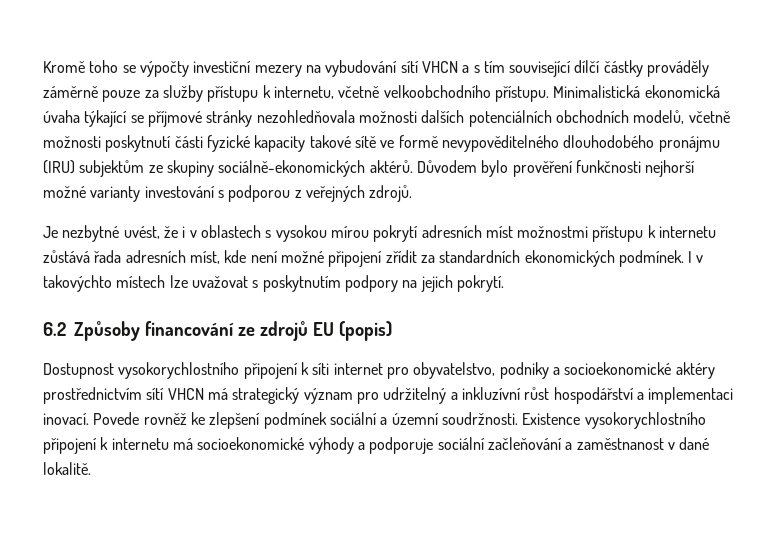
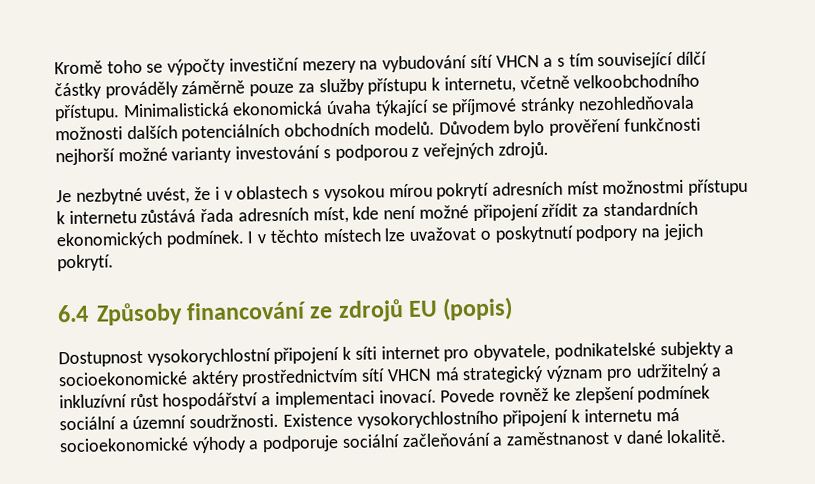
[633,110,730,124] [43,135,720,152] [43,160,413,177] modelů, včetně možnosti poskytnutí části fyzické kapacity takové sítě ve formě nevypověditelného dlouhodobého pronájmu (IRU) subjektům ze skupiny sociálně-ekonomických aktérů. -> [373,121,435,136] modelů.
[43,275,112,292] takovýchto -> [269,229,319,244] těchto
[252,275,341,292] s poskytnutím -> [479,225,574,243] o poskytnutí
[43,322,66,336] 6.2 -> [57,304,89,323] 6.4
[118,362,240,379] vysokorychlostního -> [146,348,271,366] vysokorychlostní
[413,362,549,379] obyvatelstvo, podniky -> [473,341,722,362] obyvatele, podnikatelské subjekty

